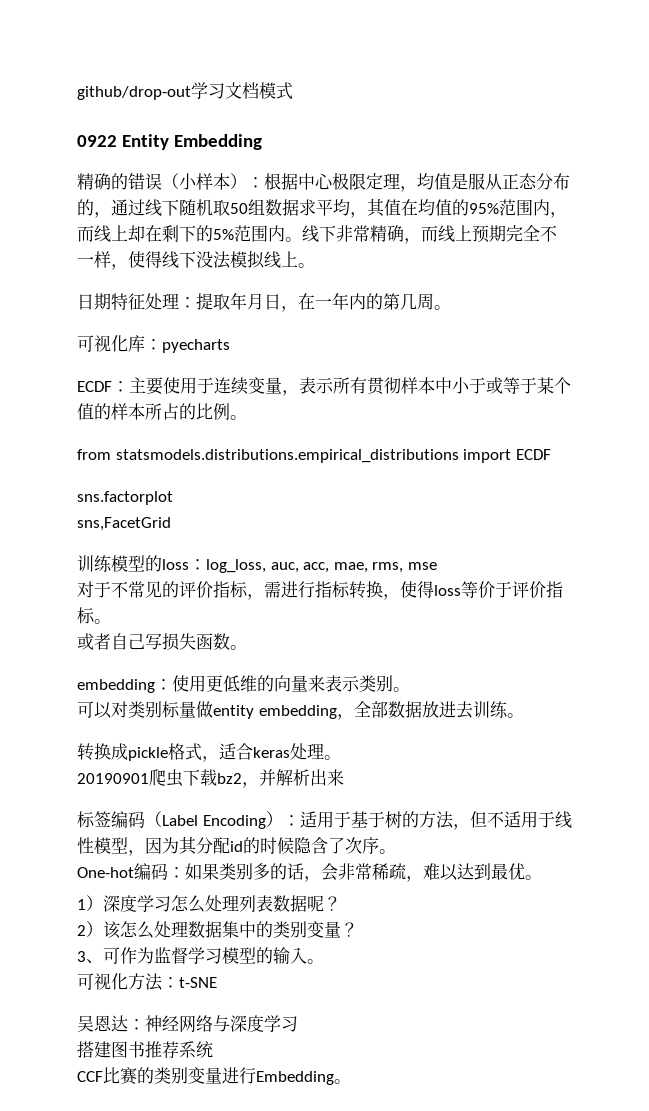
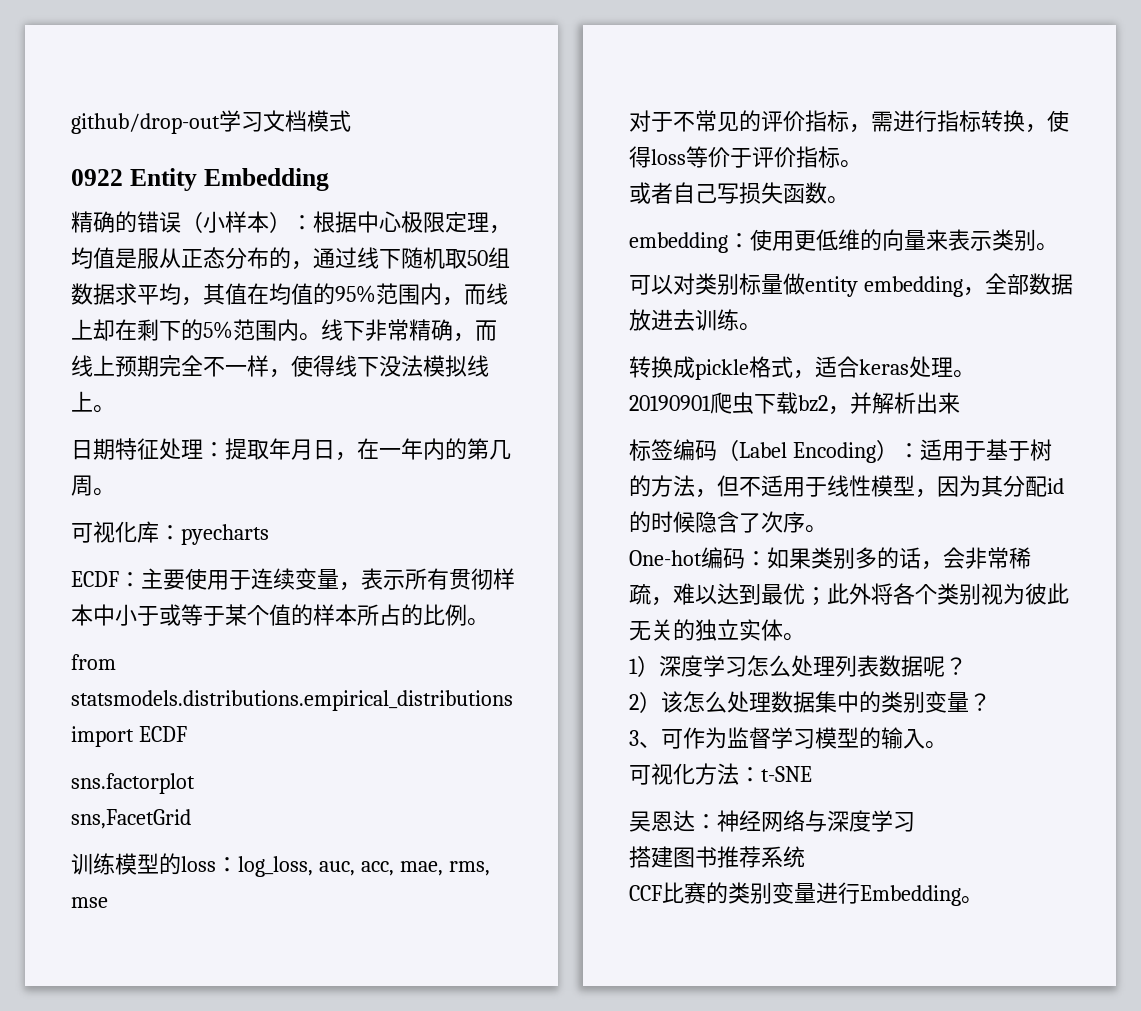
(525, 871) none -> [805,583,1069,606] [629,619,783,641] ；此外将各个类别视为彼此无关的独立实体

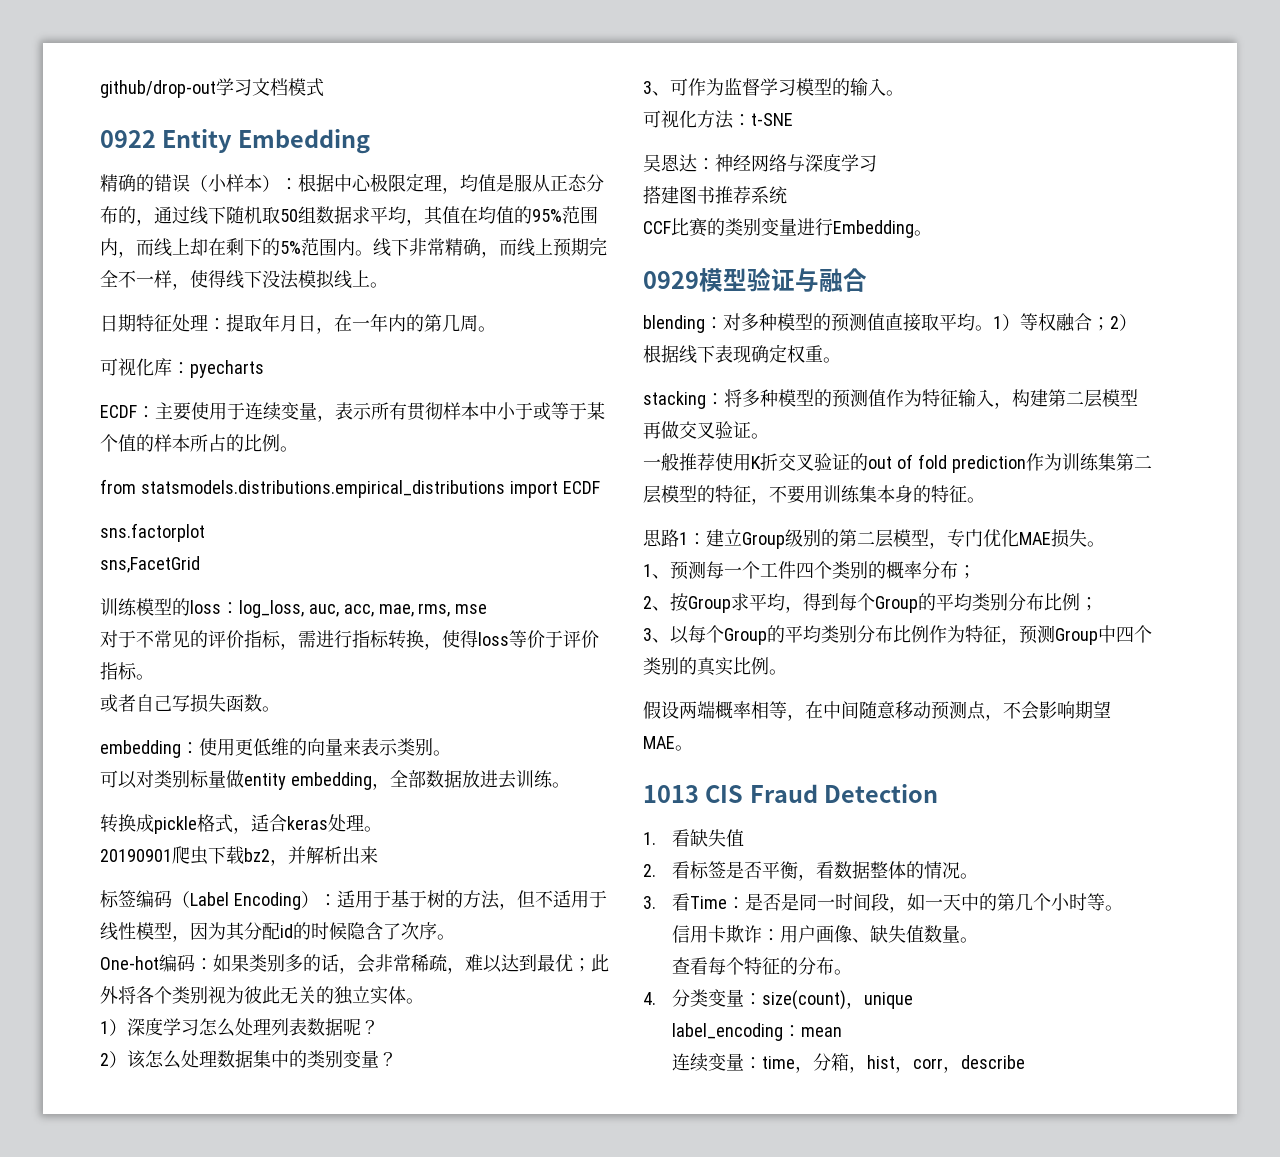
(983, 900) none -> [643,267,867,292] [643,313,1137,333] [643,344,841,364] [643,389,1138,409] [643,421,769,439] [643,453,1152,473] [643,485,985,505] [643,529,1105,549] [643,561,976,580] [643,593,1098,613] [643,625,1152,645] [643,657,787,676] [643,701,1111,721] [643,736,693,751] [643,784,939,803] [643,829,745,847] [643,861,979,881] [643,893,1124,913] [672,925,979,943] [672,957,853,975] [643,989,914,1010] [672,1023,843,1041] [672,1053,1026,1073] // 0929模型验证与融合 // blending：对多种模型的预测值直接取平均。1）等权融合；2）根据线下表现确定权重。 // stacking：将多种模型的预测值作为特征输入，构建第二层模型再做交叉验证。 // 一般推荐使用K折交叉验证的out of fold prediction作为训练集第二层模型的特征，不要用训练集本身的特征。 // 思路1：建立Group级别的第二层模型，专门优化MAE损失。 // 1、预测每一个工件四个类别的概率分布； // 2、按Group求平均，得到每个Group的平均类别分布比例； // 3、以每个Group的平均类别分布比例作为特征，预测Group中四个类别的真实比例。 // 假设两端概率相等，在中间随意移动预测点，不会影响期望MAE。 // 1013 CIS Fraud Detection // 1.看缺失值 // 2.看标签是否平衡，看数据整体的情况。 // 3.看Time：是否是同一时间段，如一天中的第几个小时等。 // 信用卡欺诈：用户画像、缺失值数量。 // 查看每个特征的分布。 // 4.分类变量：size(count)，unique // label_encoding：mean // 连续变量：time，分箱，hist，corr，describe

